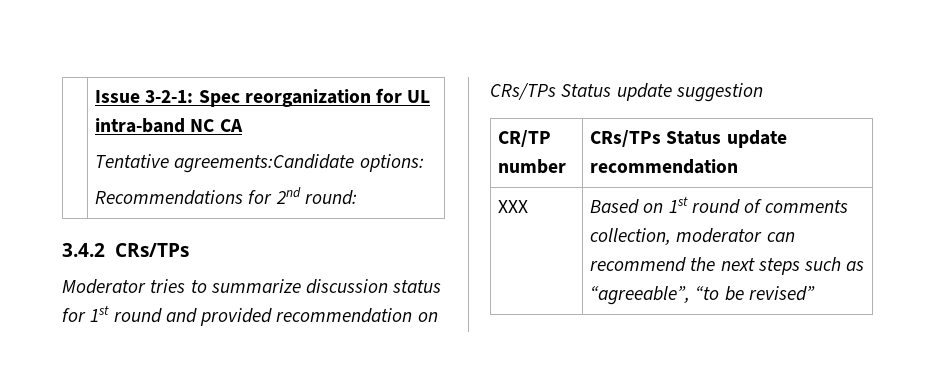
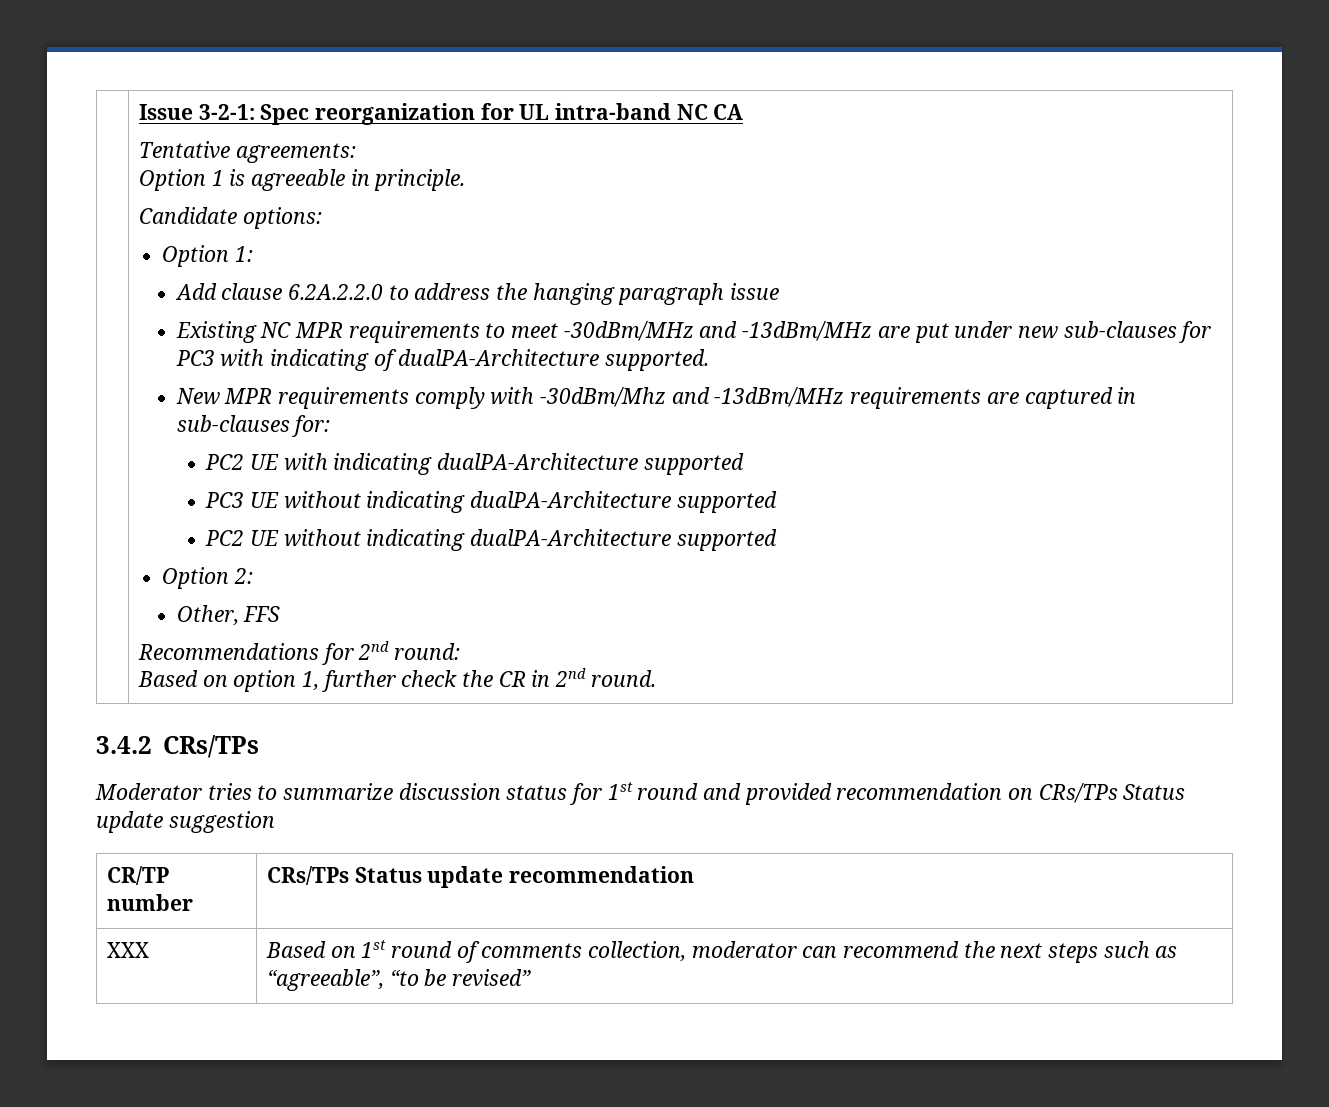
[174,154,424,173] [95,187,357,205] agreements:Candidate options: // Recommendations for 2nd round: -> [235,143,356,163] [138,169,466,191] [138,207,322,229] [161,245,253,267] [174,283,780,305] [175,321,1212,343] [175,349,710,371] [175,387,1137,409] [176,415,331,437] [205,453,744,475] [205,491,777,513] [205,529,777,551] [161,567,253,589] [176,605,281,625] [137,641,460,665] [137,668,656,692] agreements: // Option 1 is agreeable in principle. // Candidate options: // Option 1: // Add clause 6.2A.2.2.0 to address the hanging paragraph issue // Existing NC MPR requirements to meet -30dBm/MHz and -13dBm/MHz are put under new sub-clauses for PC3 with indicating of dualPA-Architecture supported. // New MPR requirements comply with -30dBm/Mhz and -13dBm/MHz requirements are captured in sub-clauses for: // PC2 UE with indicating dualPA-Architecture supported // PC3 UE without indicating dualPA-Architecture supported // PC2 UE without indicating dualPA-Architecture supported // Option 2: // Other, FFS // Recommendations for 2nd round: // Based on option 1, further check the CR in 2nd round.

